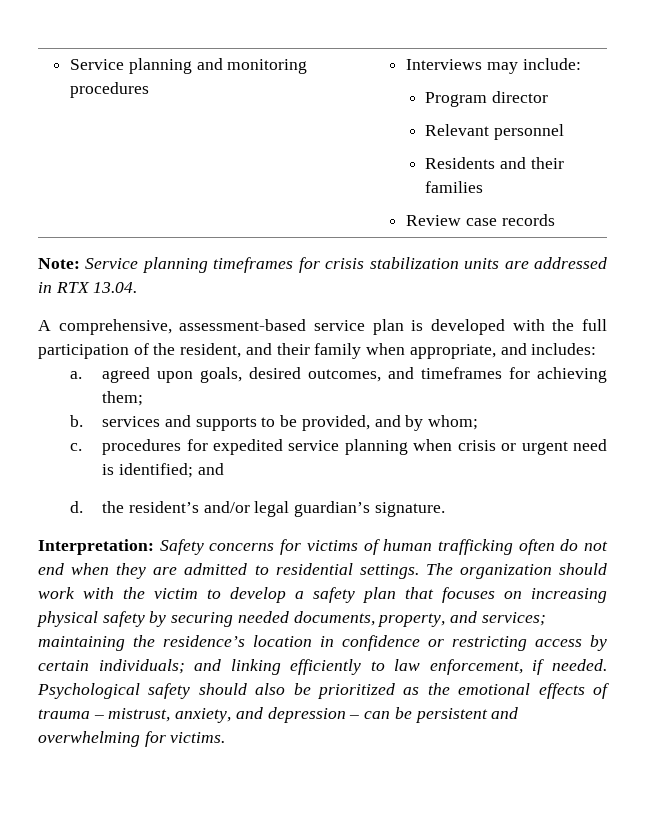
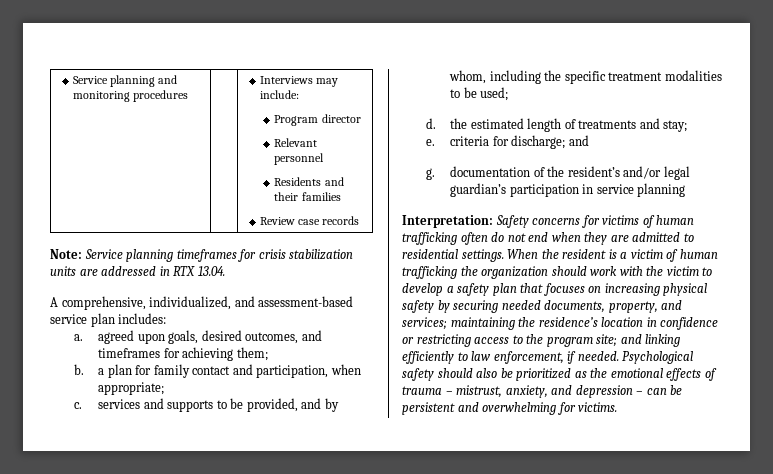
(172, 327) none -> [149,296,255,310] individualized, and
[411,319,608,335] [38,343,527,359] is developed with the full participation of the resident, and their family when appropriate, and -> (115, 320) none
(84, 421) none -> [98,364,361,378] [98,382,165,395] [74,402,83,409] a plan for family contact and participation, when appropriate; // c.
[428,415,479,430] [70,439,608,455] [102,463,224,478] [70,501,84,513] whom; // c. procedures for expedited service planning when crisis or urgent need is identified; and // d. -> [449,70,722,84] [450,87,509,101] [426,118,688,132] [426,135,589,149] [426,166,545,180] whom, including the specific treatment modalities to be used; // d. the estimated length of treatments and stay; // e. criteria for discharge; and // g. documentation of
[374,502,445,517] signature. -> [509,183,686,197] participation in service planning
[425,563,453,575] The -> [507,249,718,262] [402,266,478,279] When the resident is a victim of human trafficking the
[590,635,607,651] [38,659,185,674] by certain individuals; -> [512,334,618,347] to the program site;

